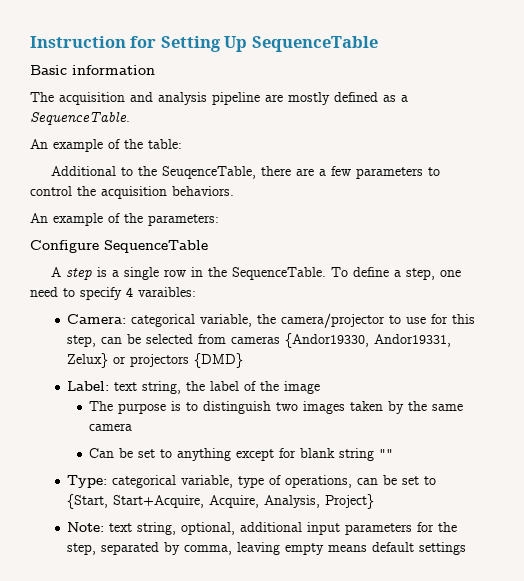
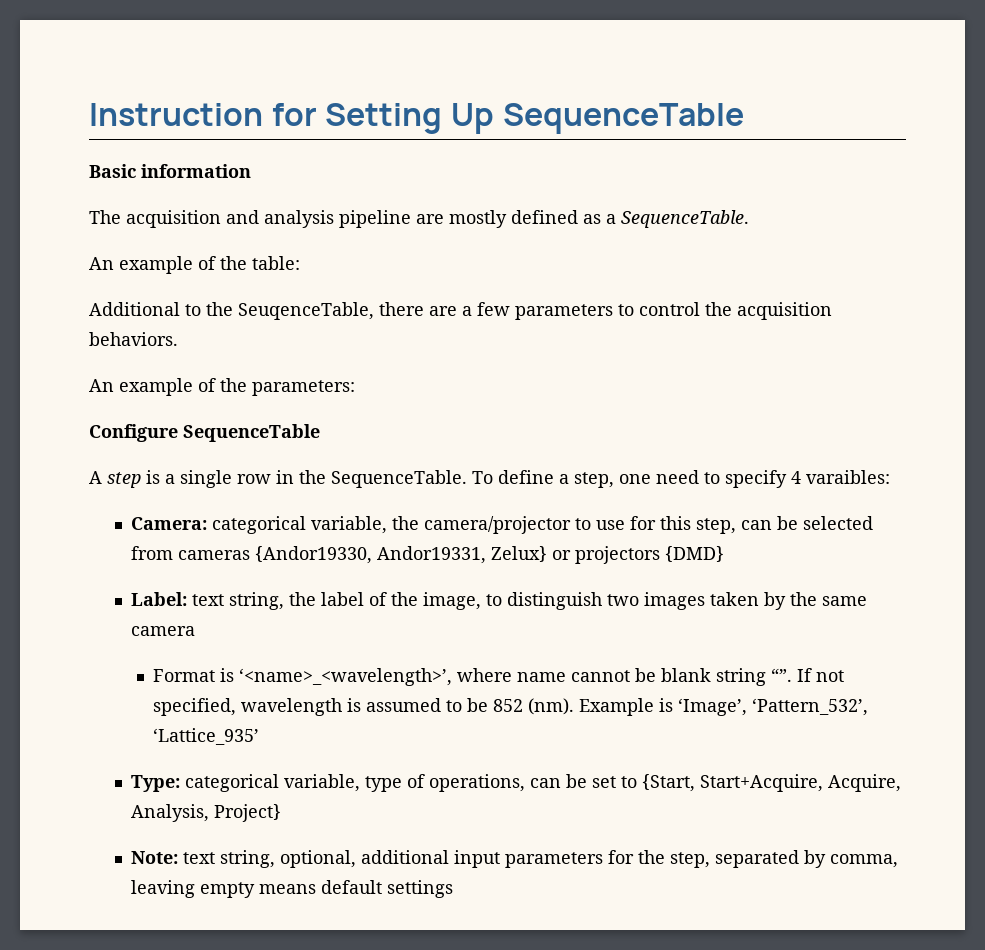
[284,381,321,394] [89,401,182,414] image // The purpose is -> [422,592,481,610] image,
[89,448,394,461] Can be set to anything except for blank string "" -> [153,668,845,686] [153,698,869,716] [153,728,260,745] Format is ‘<name>_<wavelength>’, where name cannot be blank string “”. If not specified, wavelength is assumed to be 852 (nm). Example is ‘Image’, ‘Pattern_532’, ‘Lattice_935’

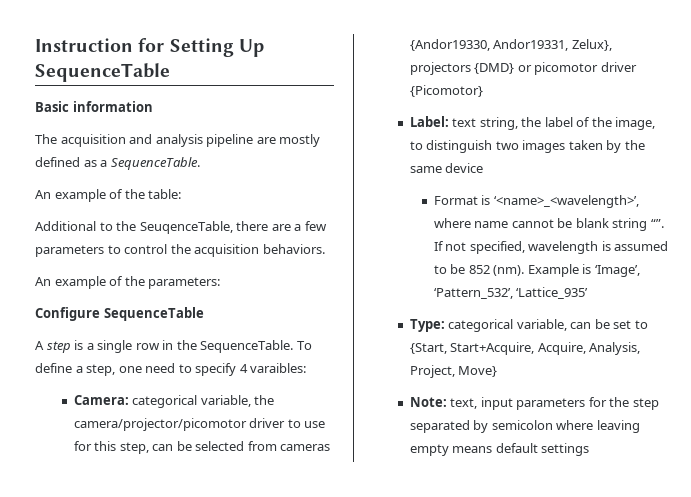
[423,516,571,534] camera/projector -> [73,418,286,431] camera/projector/picomotor driver
[490,546,571,562] Zelux} or -> [571,39,612,51] Zelux},
(724, 554) none -> [517,62,637,75] [409,85,483,97] or picomotor driver {Picomotor}
[130,626,195,636] camera -> [445,163,484,173] device
[364,774,525,792] type of operations, -> (567, 325) none
[213,804,281,822] Project} -> [409,365,498,378] Project, Move}
[182,850,449,868] text string, optional, additional -> [450,398,478,409] text,
[669,852,710,868] step, -> [632,398,659,410] step
[829,854,898,868] comma, -> [491,420,594,430] semicolon where

